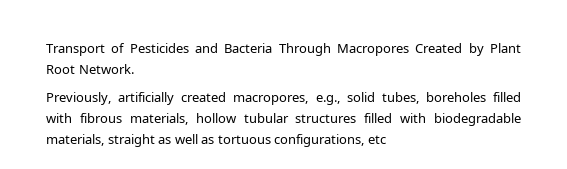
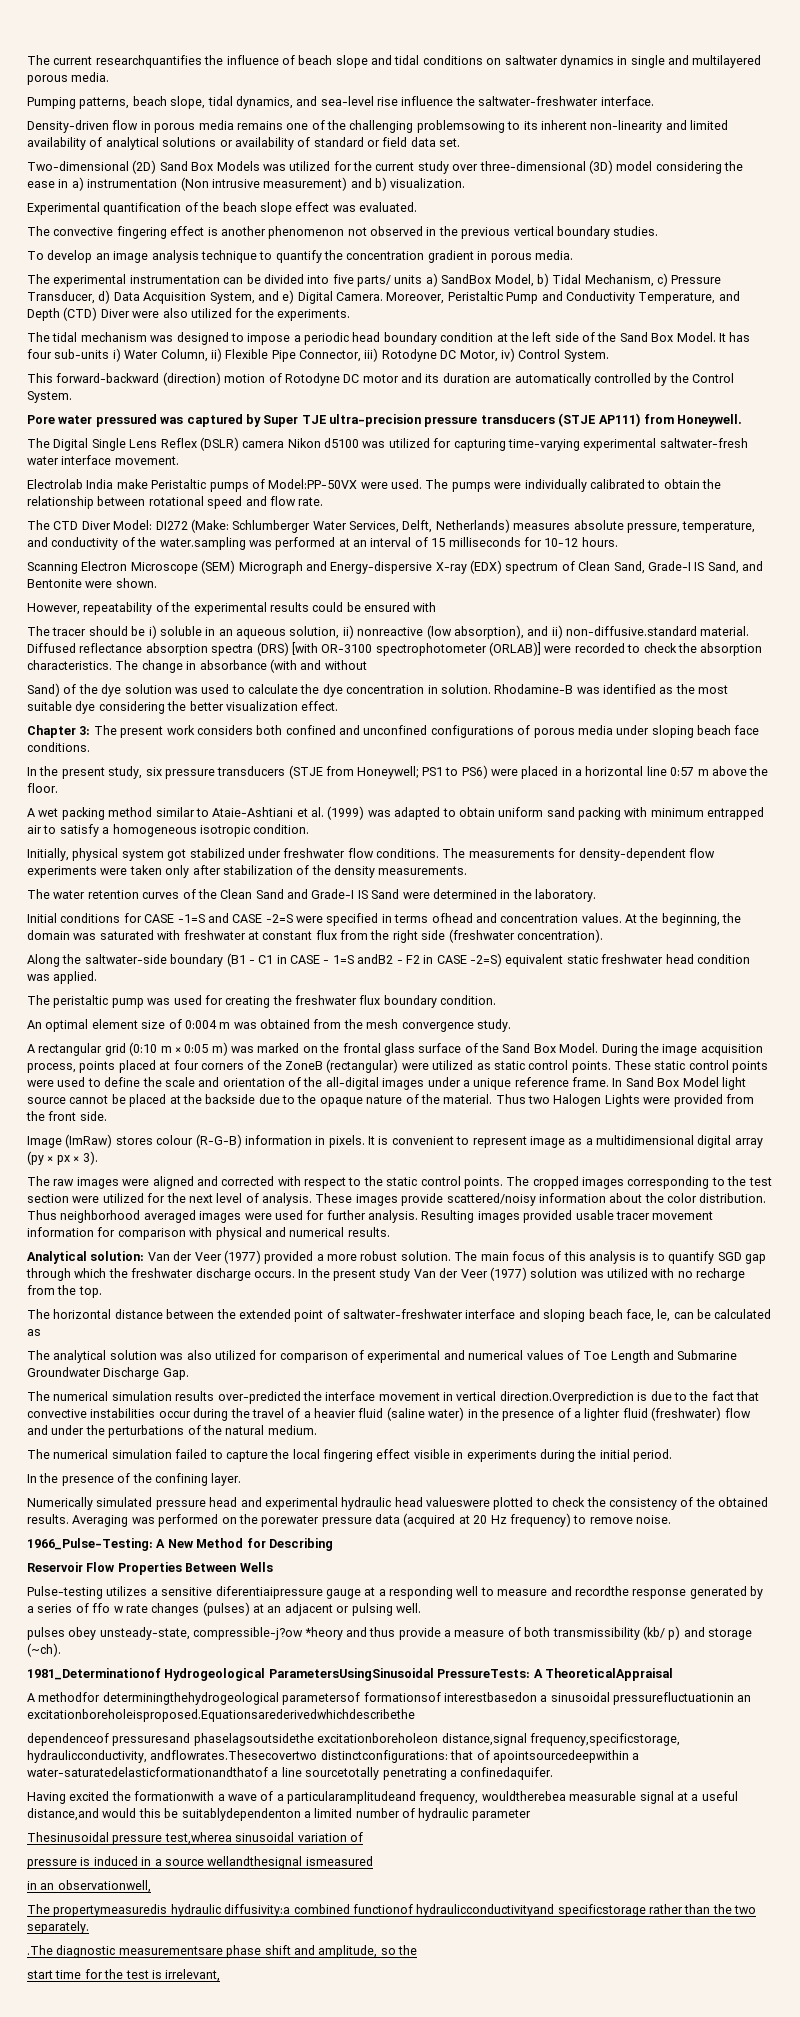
[46,43,521,56] [46,64,134,74] [46,92,521,105] [46,113,521,126] [46,134,386,147] Transport of Pesticides and Bacteria Through Macropores Created by Plant Root Network. // Previously, artificially created macropores, e.g., solid tubes, boreholes filled with fibrous materials, hollow tubular structures filled with biodegradable materials, straight as well as tortuous configurations, etc -> [27,55,762,68] [27,72,110,85] [27,96,654,109] [27,120,728,133] [27,137,461,150] [27,160,743,174] [27,177,466,191] [27,202,417,215] [27,226,659,239] [27,250,573,263] [27,273,722,287] [27,290,740,304] [27,307,350,321] [27,332,751,345] [27,348,609,362] [27,372,734,386] [27,391,72,403] [27,413,743,427] [27,437,748,451] [27,455,179,465] [27,479,721,492] [27,496,324,509] [27,519,756,533] [27,537,618,550] [27,560,763,574] [27,578,157,588] [27,602,437,615] [27,625,750,639] [27,642,763,656] [27,659,367,673] [27,683,729,697] [27,701,339,714] [27,725,760,738] [27,742,90,752] [27,765,769,779] [27,783,58,793] [27,806,765,820] [27,824,310,837] [27,848,715,861] [27,865,468,878] [27,889,596,902] [27,913,742,926] [27,929,603,943] [27,953,750,967] [27,971,98,984] [27,995,497,1008] [27,1019,511,1032] [27,1042,763,1056] [27,1059,769,1073] [27,1077,746,1090] [27,1094,754,1107] [26,1111,107,1121] [27,1134,763,1148] [27,1151,98,1165] [27,1176,772,1189] [27,1193,767,1206] [27,1210,714,1223] [27,1227,390,1240] [27,1250,766,1264] [26,1267,746,1281] [27,1285,102,1298] [27,1309,772,1322] [27,1329,41,1336] [27,1350,738,1363] [27,1367,189,1380] [27,1391,759,1404] [27,1407,751,1421] [27,1425,317,1438] [27,1449,672,1462] [27,1473,242,1486] [27,1497,768,1510] [27,1513,671,1527] [27,1538,333,1551] [27,1562,273,1575] [27,1586,763,1599] [27,1602,421,1616] [27,1626,752,1640] [27,1643,61,1657] [27,1668,673,1681] [27,1692,752,1705] [27,1709,415,1722] [27,1733,680,1746] [27,1750,640,1763] [27,1767,554,1780] [27,1791,738,1804] [27,1808,531,1821] [27,1832,363,1845] [27,1856,373,1869] [27,1880,151,1893] [27,1904,757,1917] [27,1921,89,1934] [27,1945,417,1958] [27,1969,221,1982] The current researchquantifies the influence of beach slope and tidal conditions on saltwater dynamics in single and multilayered porous media. // Pumping patterns, beach slope, tidal dynamics, and sea-level rise influence the saltwater-freshwater interface. // Density-driven flow in porous media remains one of the challenging problemsowing to its inherent non-linearity and limited availability of analytical solutions or availability of standard or field data set. // Two-dimensional (2D) Sand Box Models was utilized for the current study over three-dimensional (3D) model considering the ease in a) instrumentation (Non intrusive measurement) and b) visualization. // Experimental quantification of the beach slope effect was evaluated. // The convective fingering effect is another phenomenon not observed in the previous vertical boundary studies. // To develop an image analysis technique to quantify the concentration gradient in porous media. // The experimental instrumentation can be divided into five parts/ units a) SandBox Model, b) Tidal Mechanism, c) Pressure Transducer, d) Data Acquisition System, and e) Digital Camera. Moreover, Peristaltic Pump and Conductivity Temperature, and Depth (CTD) Diver were also utilized for the experiments. // The tidal mechanism was designed to impose a periodic head boundary condition at the left side of the Sand Box Model. It has four sub-units i) Water Column, ii) Flexible Pipe Connector, iii) Rotodyne DC Motor, iv) Control System. // This forward-backward (direction) motion of Rotodyne DC motor and its duration are automatically controlled by the Control System. // Pore water pressured was captured by Super TJE ultra-precision pressure transducers (STJE AP111) from Honeywell. // The Digital Single Lens Reflex (DSLR) camera Nikon d5100 was utilized for capturing time-varying experimental saltwater-fresh water interface movement. // Electrolab India make Peristaltic pumps of Model:PP-50VX were used. The pumps were individually calibrated to obtain the relationship between rotational speed and flow rate. // The CTD Diver Model: DI272 (Make: Schlumberger Water Services, Delft, Netherlands) measures absolute pressure, temperature, and conductivity of the water.sampling was performed at an interval of 15 milliseconds for 10-12 hours. // Scanning Electron Microscope (SEM) Micrograph and Energy-dispersive X-ray (EDX) spectrum of Clean Sand, Grade-I IS Sand, and Bentonite were shown. // However, repeatability of the experimental results could be ensured with // The tracer should be i) soluble in an aqueous solution, ii) nonreactive (low absorption), and ii) non-diffusive.standard material. Diffused reflectance absorption spectra (DRS) [with OR-3100 spectrophotometer (ORLAB)] were recorded to check the absorption characteristics. The change in absorbance (with and without // Sand) of the dye solution was used to calculate the dye concentration in solution. Rhodamine-B was identified as the most suitable dye considering the better visualization effect. // Chapter 3: The present work considers both confined and unconfined configurations of porous media under sloping beach face conditions. // In the present study, six pressure transducers (STJE from Honeywell; PS1 to PS6) were placed in a horizontal line 0:57 m above the floor. // A wet packing method similar to Ataie-Ashtiani et al. (1999) was adapted to obtain uniform sand packing with minimum entrapped air to satisfy a homogeneous isotropic condition. // Initially, physical system got stabilized under freshwater flow conditions. The measurements for density-dependent flow experiments were taken only after stabilization of the density measurements. // The water retention curves of the Clean Sand and Grade-I IS Sand were determined in the laboratory. // Initial conditions for CASE −1=S and CASE −2=S were specified in terms ofhead and concentration values. At the beginning, the domain was saturated with freshwater at constant flux from the right side (freshwater concentration). // Along the saltwater-side boundary (B1 − C1 in CASE − 1=S andB2 − F2 in CASE −2=S) equivalent static freshwater head condition was applied. // The peristaltic pump was used for creating the freshwater flux boundary condition. // An optimal element size of 0:004 m was obtained from the mesh convergence study. // A rectangular grid (0:10 m × 0:05 m) was marked on the frontal glass surface of the Sand Box Model. During the image acquisition process, points placed at four corners of the ZoneB (rectangular) were utilized as static control points. These static control points were used to define the scale and orientation of the all-digital images under a unique reference frame. In Sand Box Model light source cannot be placed at the backside due to the opaque nature of the material. Thus two Halogen Lights were provided from the front side. // Image (ImRaw) stores colour (R-G-B) information in pixels. It is convenient to represent image as a multidimensional digital array (py × px × 3). // The raw images were aligned and corrected with respect to the static control points. The cropped images corresponding to the test section were utilized for the next level of analysis. These images provide scattered/noisy information about the color distribution. Thus neighborhood averaged images were used for further analysis. Resulting images provided usable tracer movement information for comparison with physical and numerical results. // Analytical solution: Van der Veer (1977) provided a more robust solution. The main focus of this analysis is to quantify SGD gap through which the freshwater discharge occurs. In the present study Van der Veer (1977) solution was utilized with no recharge from the top. // The horizontal distance between the extended point of saltwater-freshwater interface and sloping beach face, le, can be calculated as // The analytical solution was also utilized for comparison of experimental and numerical values of Toe Length and Submarine Groundwater Discharge Gap. // The numerical simulation results over-predicted the interface movement in vertical direction.Overprediction is due to the fact that convective instabilities occur during the travel of a heavier fluid (saline water) in the presence of a lighter fluid (freshwater) flow and under the perturbations of the natural medium. // The numerical simulation failed to capture the local fingering effect visible in experiments during the initial period. // In the presence of the confining layer. // Numerically simulated pressure head and experimental hydraulic head valueswere plotted to check the consistency of the obtained results. Averaging was performed on the porewater pressure data (acquired at 20 Hz frequency) to remove noise. // 1966_Pulse-Testing: A New Method for Describing // Reservoir Flow Properties Between Wells // Pulse-testing utilizes a sensitive diferentiaipressure gauge at a responding well to measure and recordthe response generated by a series of ffo w rate changes (pulses) at an adjacent or pulsing well. // pulses obey unsteady-state, compressible-j?ow *heory and thus provide a measure of both transmissibility (kb/ p) and storage (~ch). // 1981_Determinationof Hydrogeological ParametersUsingSinusoidal PressureTests: A TheoreticalAppraisal // A methodfor determiningthehydrogeological parametersof formationsof interestbasedon a sinusoidal pressurefluctuationin an excitationboreholeisproposed.Equationsarederivedwhichdescribethe // dependenceof pressuresand phaselagsoutsidethe excitationboreholeon distance,signal frequency,specificstorage, hydraulicconductivity, andflowrates.Thesecovertwo distinctconfigurations: that of apointsourcedeepwithin a water-saturatedelasticformationandthatof a line sourcetotally penetrating a confinedaquifer. // Having excited the formationwith a wave of a particularamplitudeand frequency, wouldtherebea measurable signal at a useful distance,and would this be suitablydependenton a limited number of hydraulic parameter // Thesinusoidal pressure test,wherea sinusoidal variation of // pressure is induced in a source wellandthesignal ismeasured // in an observationwell, // The propertymeasuredis hydraulic diffusivity:a combined functionof hydraulicconductivityand specificstorage rather than the two separately. // .The diagnostic measurementsare phase shift and amplitude, so the // start time for the test is irrelevant,

